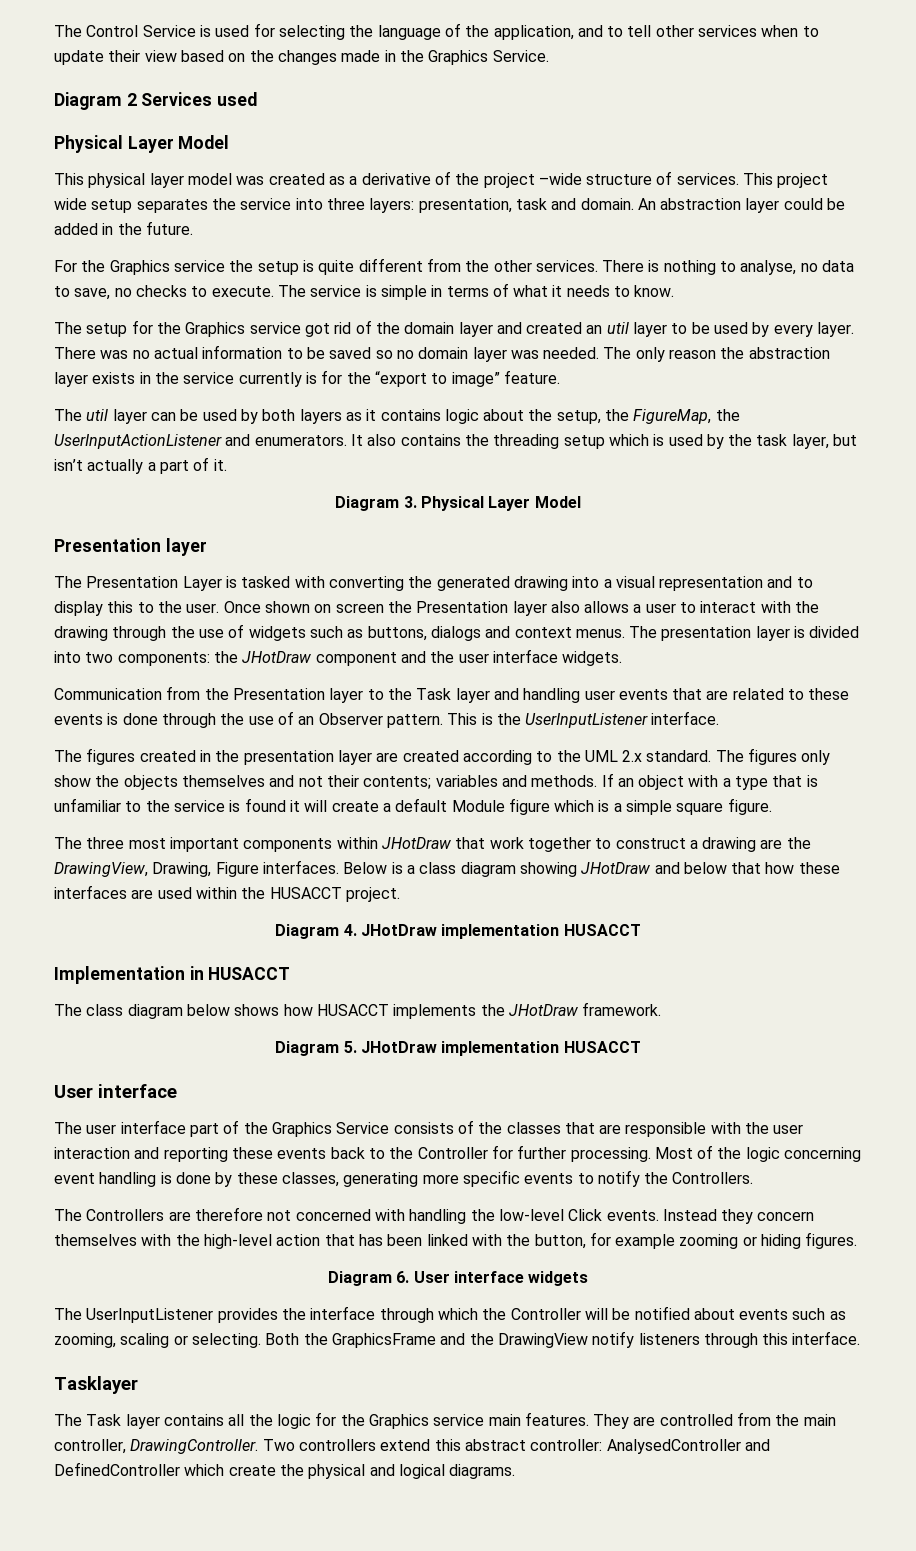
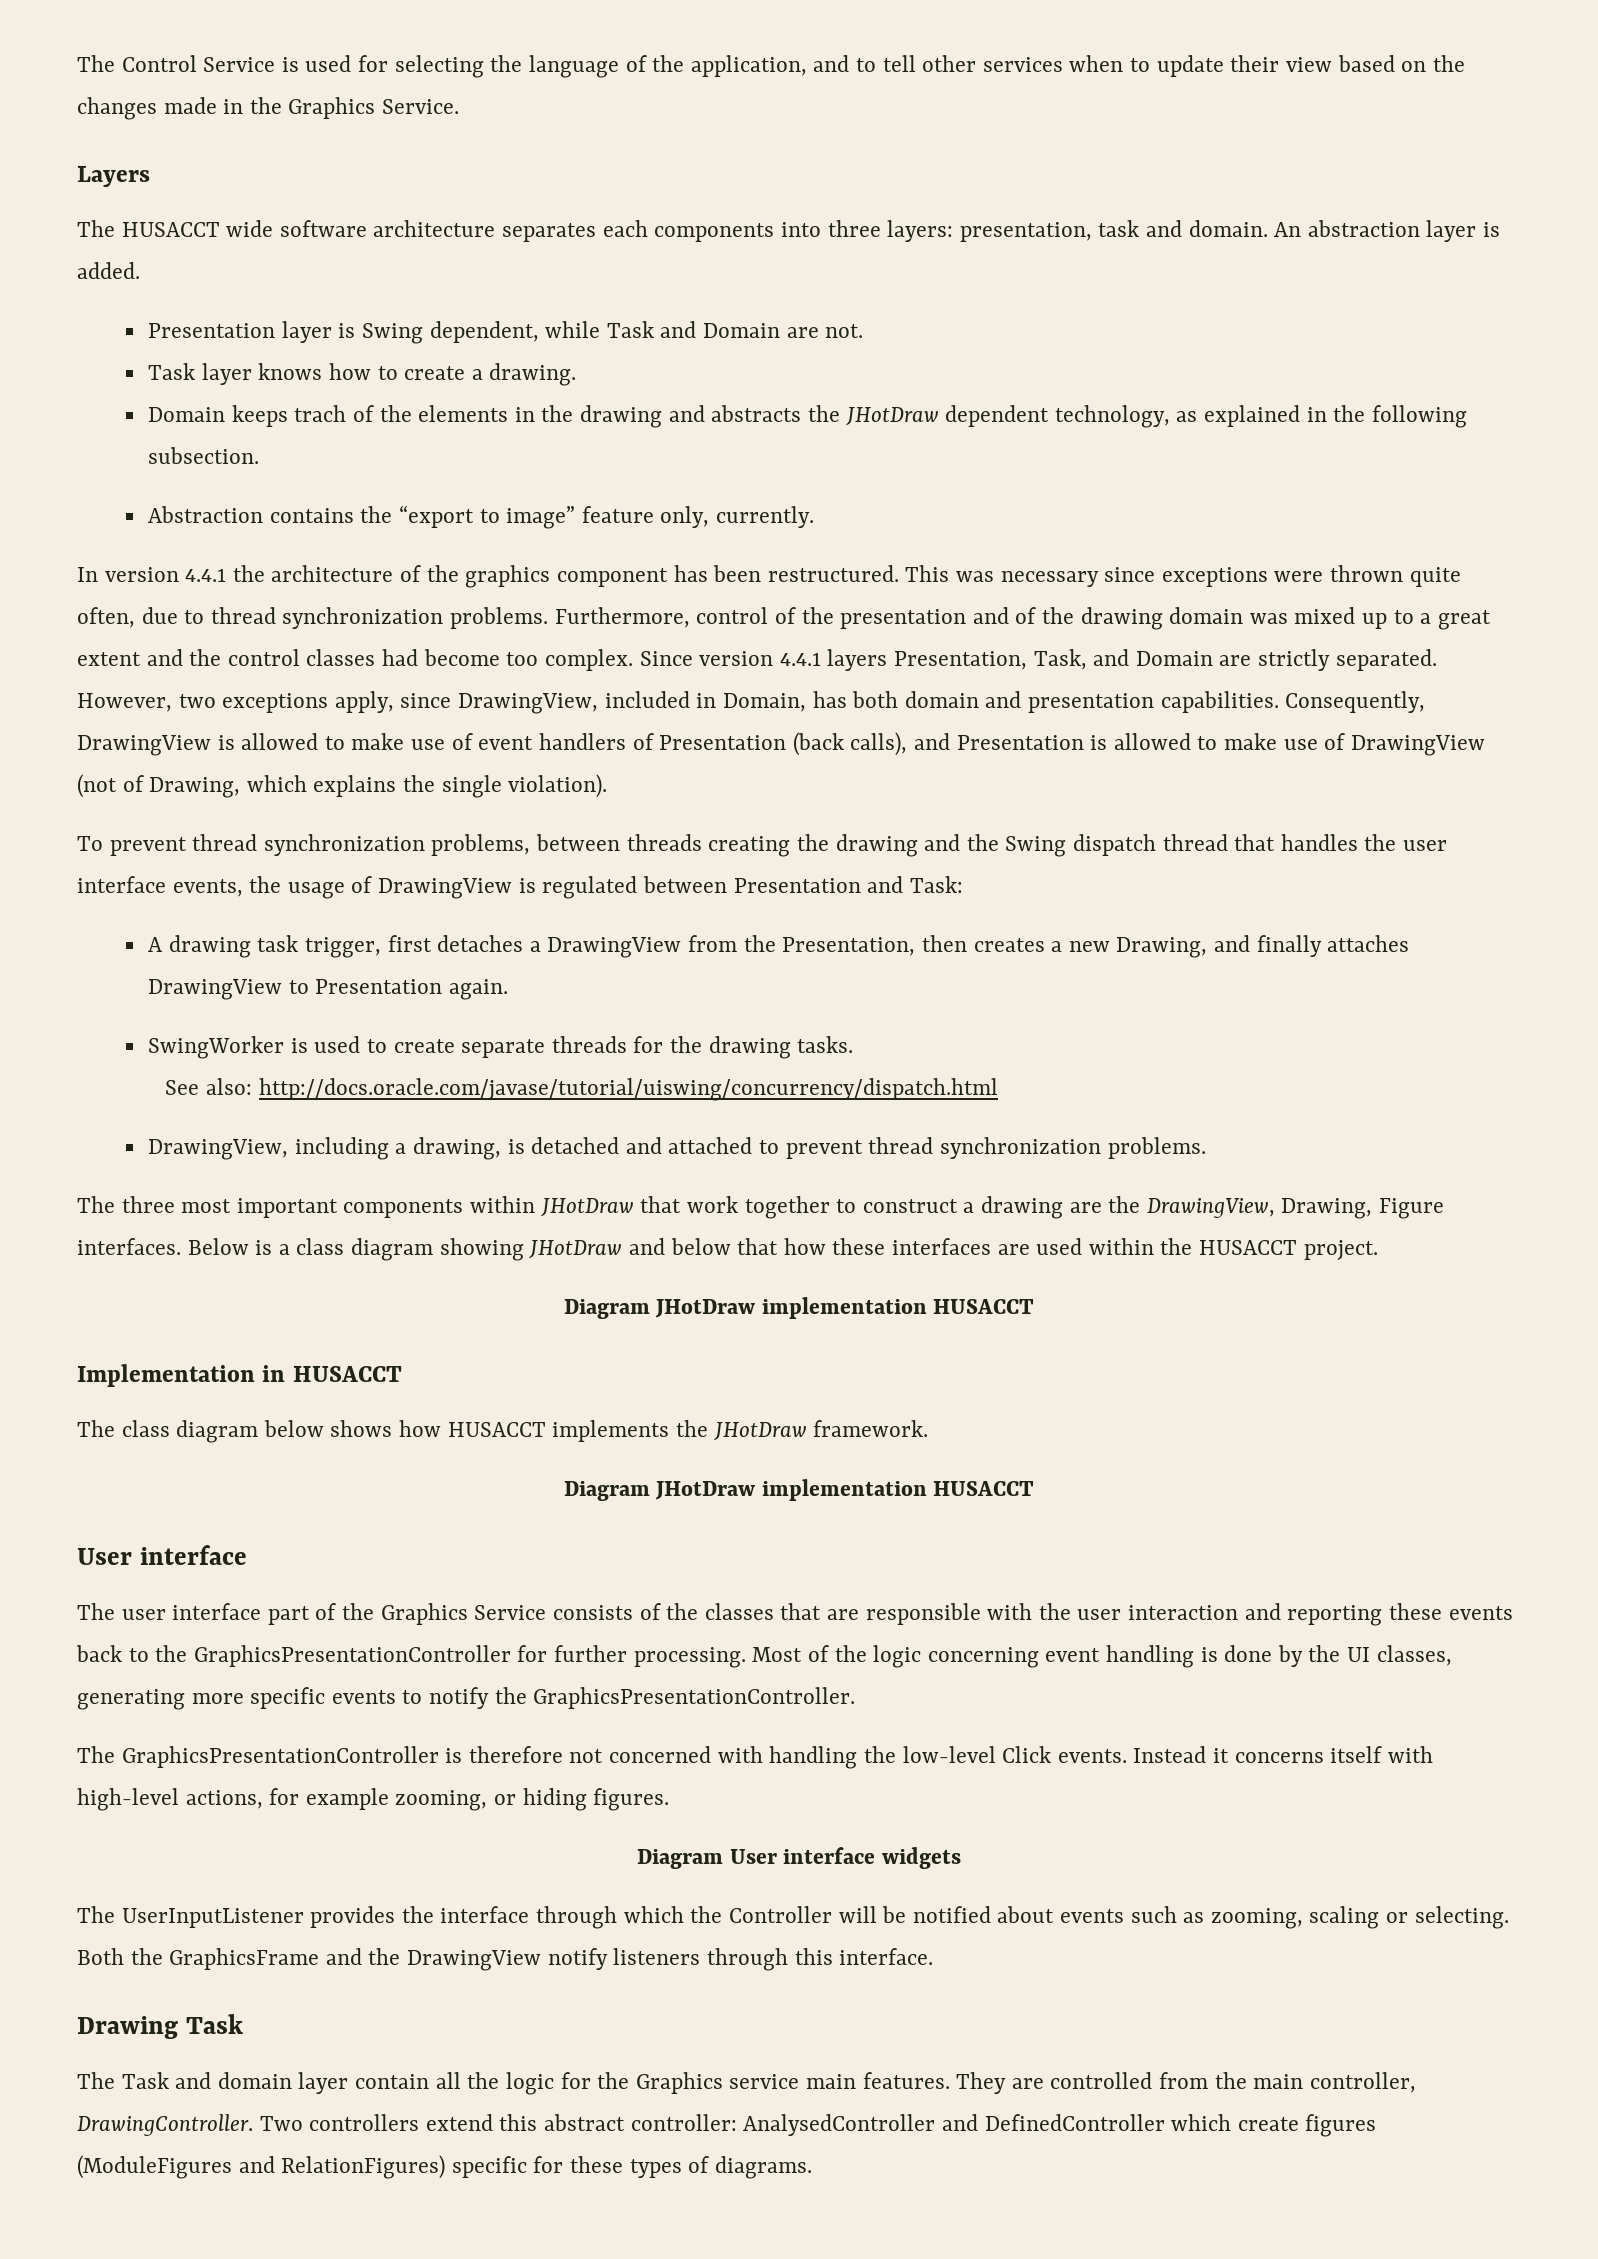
[54,92,258,110] [54,135,230,153] [54,171,829,188] [54,198,292,213] Diagram 2 Services used // Physical Layer Model // This physical layer model was created as a derivative of the project –wide structure of services. This project wide setup separates the service -> [77,166,150,187] [77,220,775,242] Layers // The HUSACCT wide software architecture separates each components
[783,198,846,210] [54,221,193,235] [54,258,855,275] [54,283,675,300] [54,320,855,337] [54,345,830,362] [54,370,560,387] [54,409,740,424] [54,434,858,449] [54,457,227,474] [335,496,581,511] [54,538,207,556] [54,576,813,591] [54,601,820,616] [54,624,860,641] [54,649,623,666] [54,686,850,703] [54,711,720,728] [54,748,831,765] [54,773,818,790] [54,798,772,815] could be added in the future. // For the Graphics service the setup is quite different from the other services. There is nothing to analyse, no data to save, no checks to execute. The service is simple in terms of what it needs to know. // The setup for the Graphics service got rid of the domain layer and created an util layer to be used by every layer. There was no actual information to be saved so no domain layer was needed. The only reason the abstraction layer exists in the service currently is for the “export to image” feature. // The util layer can be used by both layers as it contains logic about the setup, the FigureMap, the UserInputActionListener and enumerators. It also contains the threading setup which is used by the task layer, but isn’t actually a part of it. // Diagram 3. Physical Layer Model // Presentation layer // The Presentation Layer is tasked with converting the generated drawing into a visual representation and to display this to the user. Once shown on screen the Presentation layer also allows a user to interact with the drawing through the use of widgets such as buttons, dialogs and context menus. The presentation layer is divided into two components: the JHotDraw component and the user interface widgets. // Communication from the Presentation layer to the Task layer and handling user events that are related to these events is done through the use of an Observer pattern. This is the UserInputListener interface. // The figures created in the presentation layer are created according to the UML 2.x standard. The figures only show the objects themselves and not their contents; variables and methods. If an object with a type that is unfamiliar to the service is found it will create a default Module figure which is a simple square figure. -> [1483,222,1501,237] [77,262,140,279] [148,321,864,344] [148,363,577,386] [148,405,1467,428] [148,447,260,464] [148,505,815,529] [77,565,1461,588] [77,607,1491,630] [77,649,1437,671] [77,691,1426,714] [77,732,1485,756] [77,774,608,798] [77,834,1448,857] [77,876,963,899] [148,935,1410,958] [148,979,509,1000] [148,1036,854,1059] [165,1078,998,1101] [148,1137,1206,1160] is added. // Presentation layer is Swing dependent, while Task and Domain are not. // Task layer knows how to create a drawing. // Domain keeps trach of the elements in the drawing and abstracts the JHotDraw dependent technology, as explained in the following subsection. // Abstraction contains the “export to image” feature only, currently. // In version 4.4.1 the architecture of the graphics component has been restructured. This was necessary since exceptions were thrown quite often, due to thread synchronization problems. Furthermore, control of the presentation and of the drawing domain was mixed up to a great extent and the control classes had become too complex. Since version 4.4.1 layers Presentation, Task, and Domain are strictly separated. However, two exceptions apply, since DrawingView, included in Domain, has both domain and presentation capabilities. Consequently, DrawingView is allowed to make use of event handlers of Presentation (back calls), and Presentation is allowed to make use of DrawingView (not of Drawing, which explains the single violation). // To prevent thread synchronization problems, between threads creating the drawing and the Swing dispatch thread that handles the user interface events, the usage of DrawingView is regulated between Presentation and Task: // A drawing task trigger, first detaches a DrawingView from the Presentation, then creates a new Drawing, and finally attaches DrawingView to Presentation again. // SwingWorker is used to create separate threads for the drawing tasks. // See also: http://docs.oracle.com/javase/tutorial/uiswing/concurrency/dispatch.html // DrawingView, including a drawing, is detached and attached to prevent thread synchronization problems.
[343,924,357,936] 4. -> (650, 1309) none
[343,1041,357,1053] 5. -> (650, 1491) none
[417,1147,488,1159] Controller -> [193,1645,511,1667] GraphicsPresentationController
[236,1172,278,1184] these -> [1308,1645,1371,1662] the UI
[672,1172,754,1184] [54,1209,191,1221] Controllers. // The Controllers are -> [533,1687,856,1709] [77,1746,463,1768] GraphicsPresentationController. // The GraphicsPresentationController is
[721,1209,815,1224] [54,1234,586,1249] they concern themselves with the high-level action that has been linked with the button, -> [1212,1746,1433,1763] [77,1788,263,1811] it concerns itself with high-level actions,
[679,1234,739,1249] zooming -> [395,1790,488,1811] zooming,
[396,1271,410,1283] 6. -> (724, 1859) none
[54,1376,138,1394] Tasklayer -> [77,2014,243,2039] Drawing Task
[125,1414,224,1429] layer contains -> [175,2072,430,2094] and domain layer contain
[279,1464,445,1479] the physical and logical -> [1305,2114,1377,2137] [77,2155,710,2179] figures (ModuleFigures and RelationFigures) specific for these types of

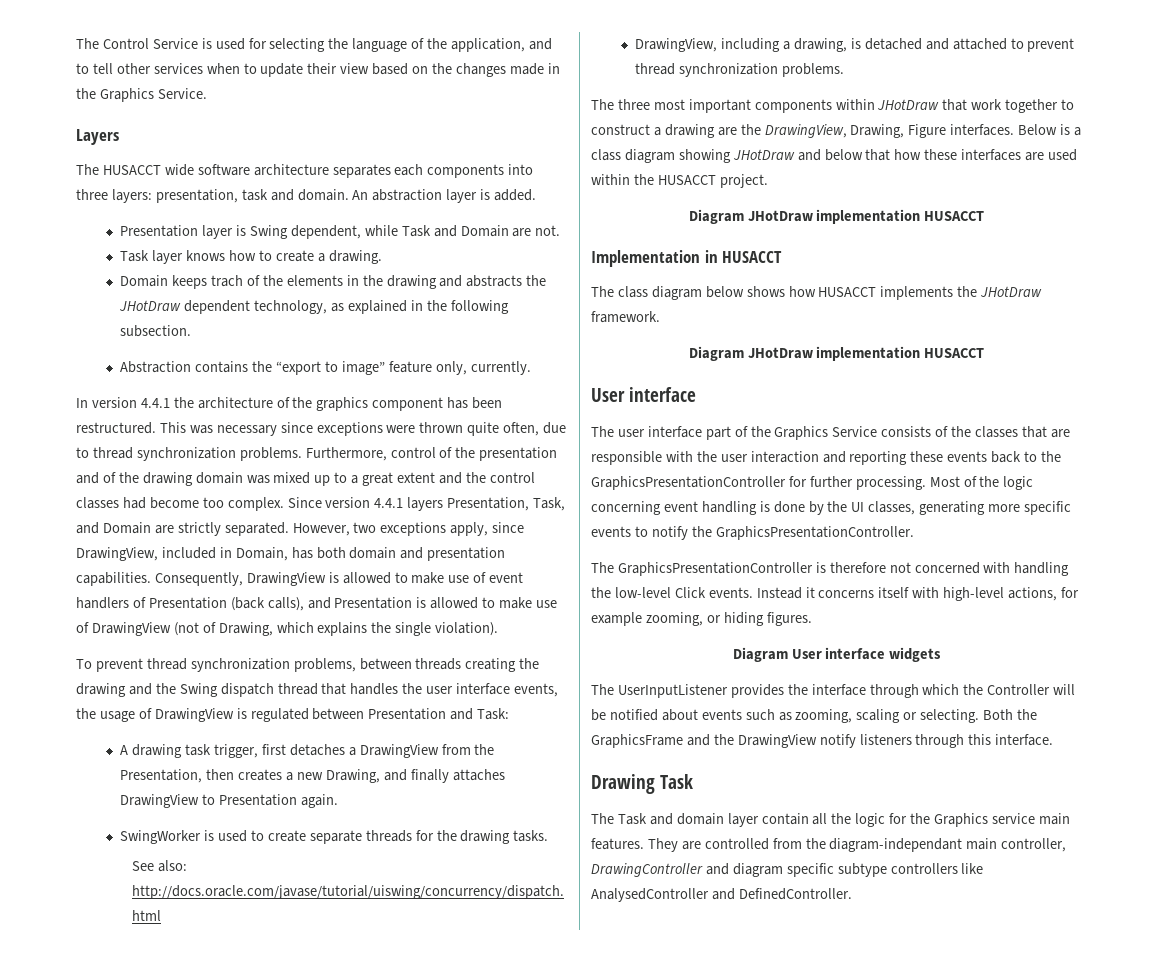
(1247, 2080) none -> [829,838,963,852] diagram-independant
[77,2114,1377,2137] [77,2155,812,2179] DrawingController. Two controllers extend this abstract controller: AnalysedController and DefinedController which create figures (ModuleFigures and RelationFigures) specific for these types of diagrams. -> [591,863,984,877] [591,888,852,902] DrawingController and diagram specific subtype controllers like AnalysedController and DefinedController.

